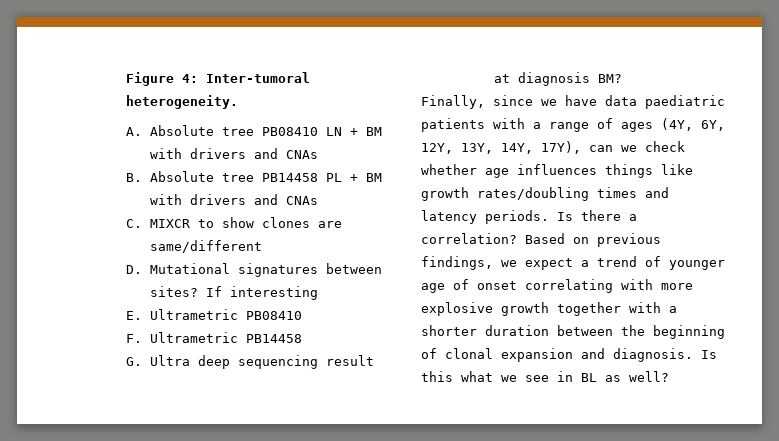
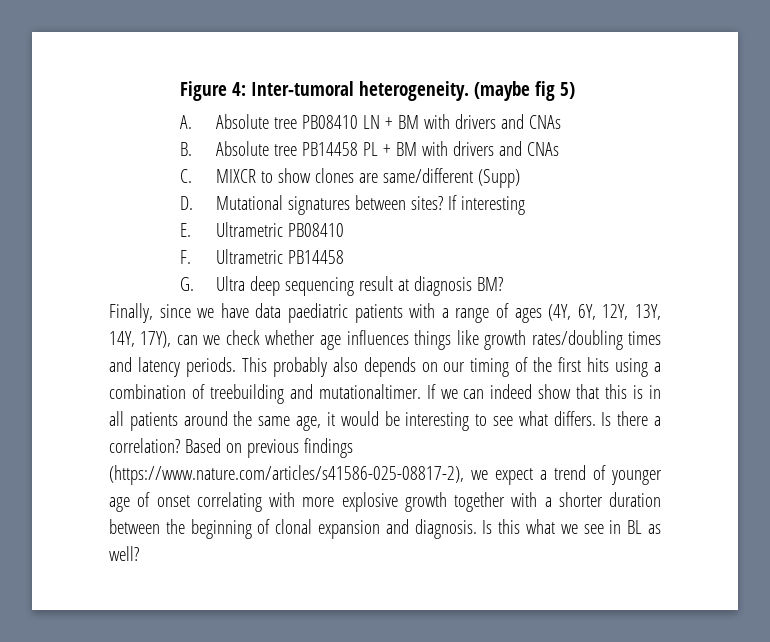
(238, 102) none -> [474,81,576,101] (maybe fig 5)
(263, 246) none -> [477,169,520,188] (Supp)
(549, 217) none -> [241,357,661,377] [109,384,661,404] [109,411,596,431] This probably also depends on our timing of the first hits using a combination of treebuilding and mutationaltimer. If we can indeed show that this is in all patients around the same age, it would be interesting to see what differs.
[421,256,493,270] findings, -> [303,438,353,458] [109,465,464,485] findings (https://www.nature.com/articles/s41586-025-08817-2),

